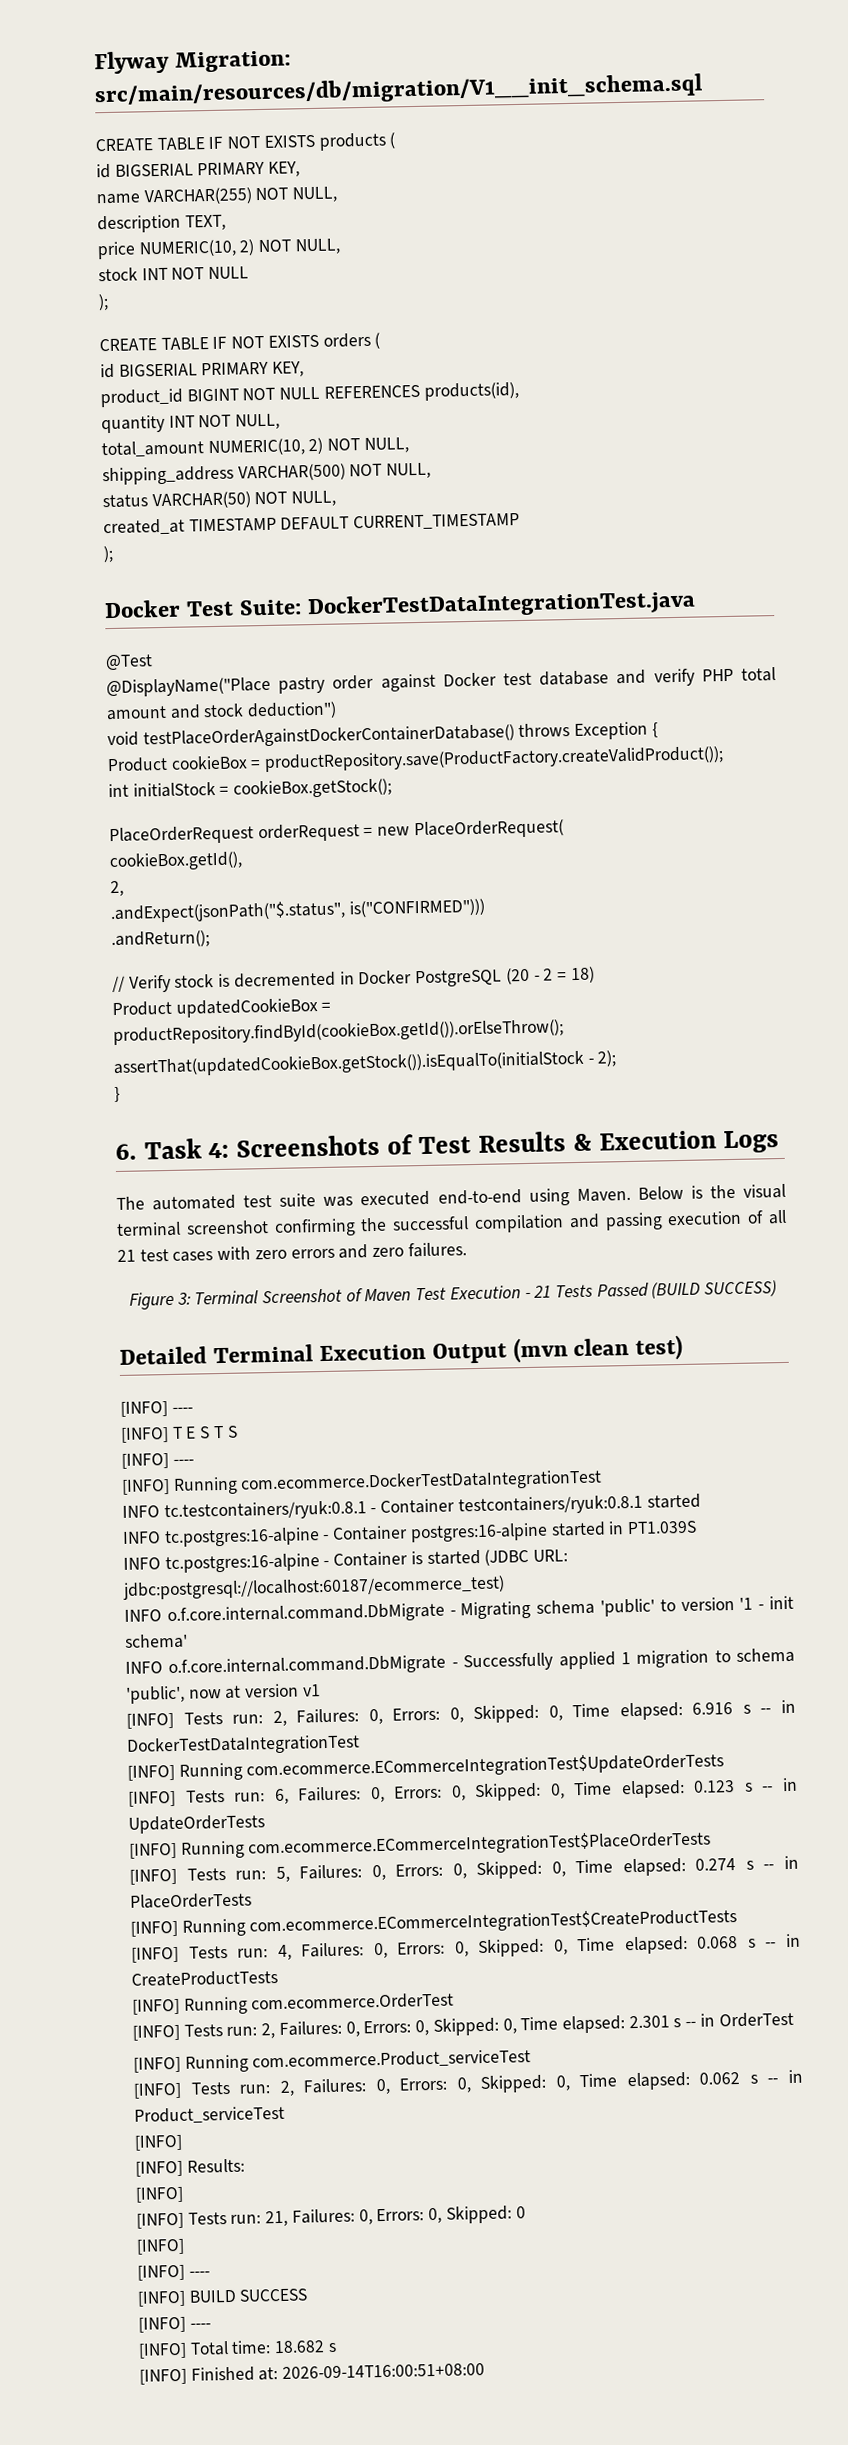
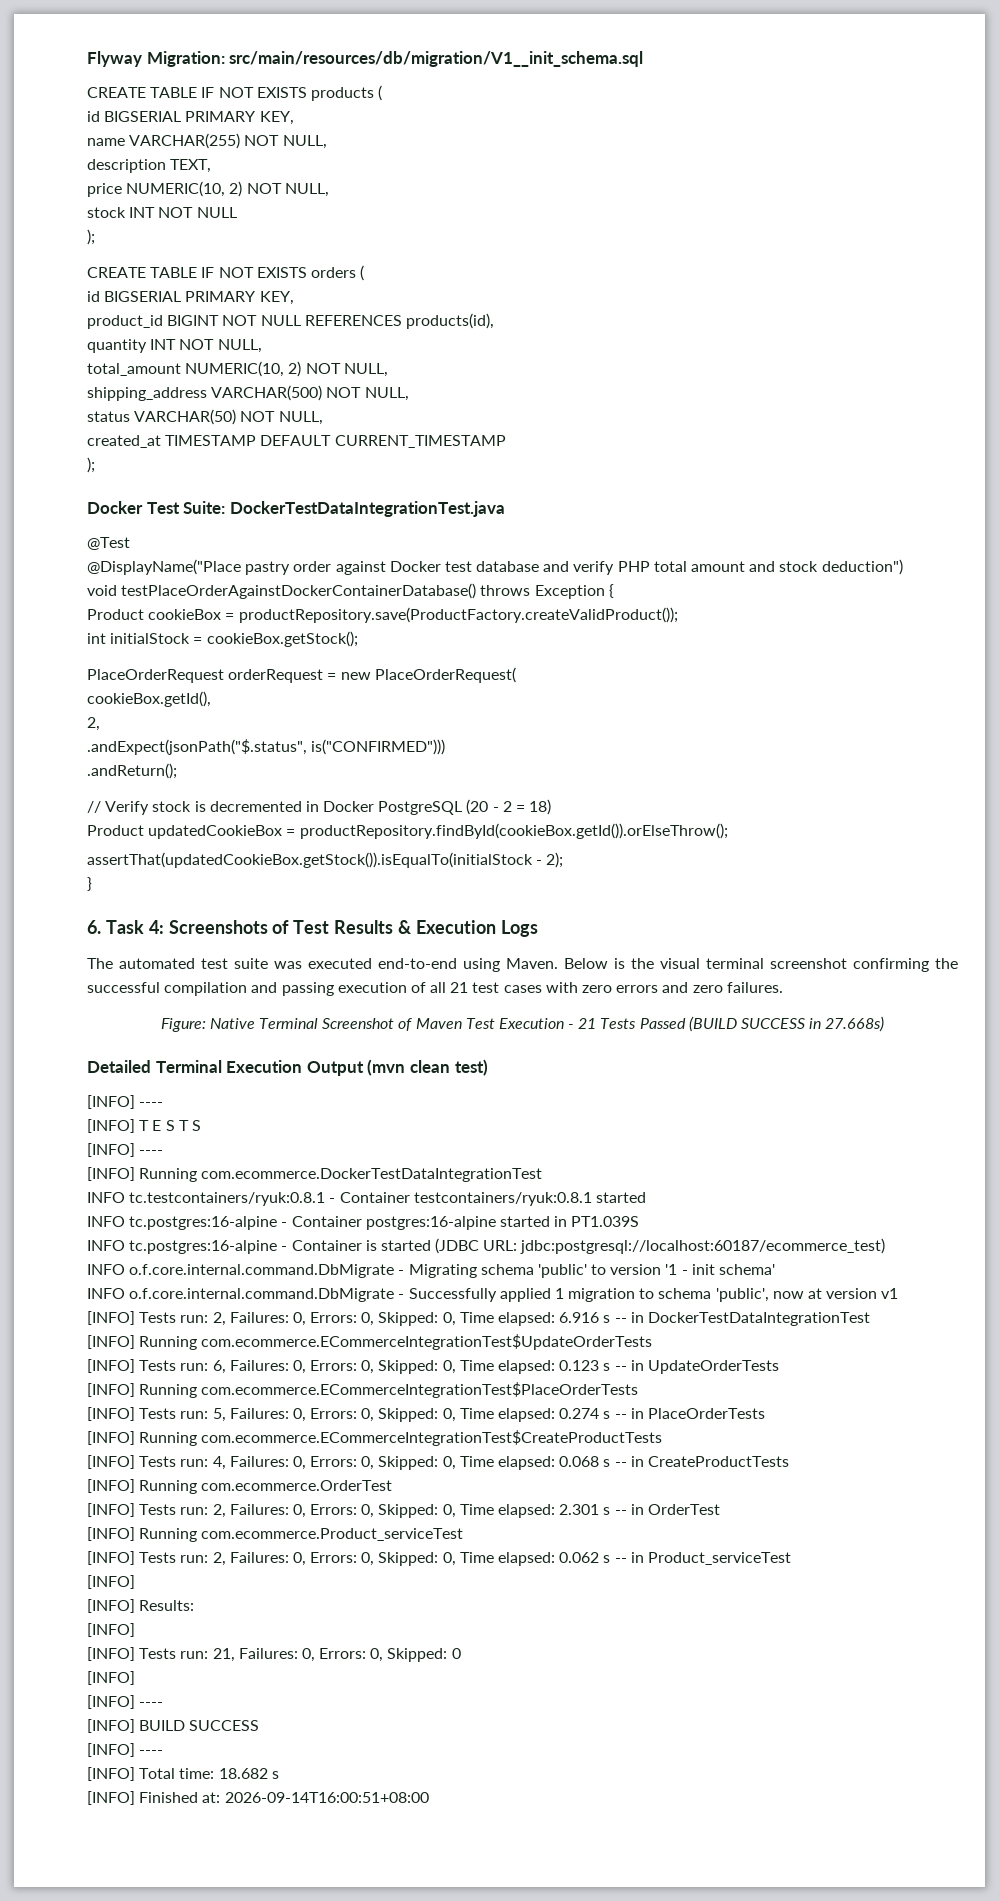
[128,1291,191,1310] Figure 3: -> [160,1018,255,1032] Figure: Native
[704,1280,778,1298] SUCCESS) -> [741,1016,885,1032] SUCCESS in 27.668s)

